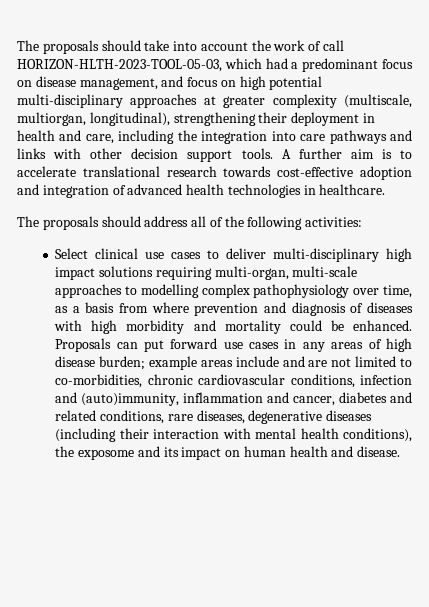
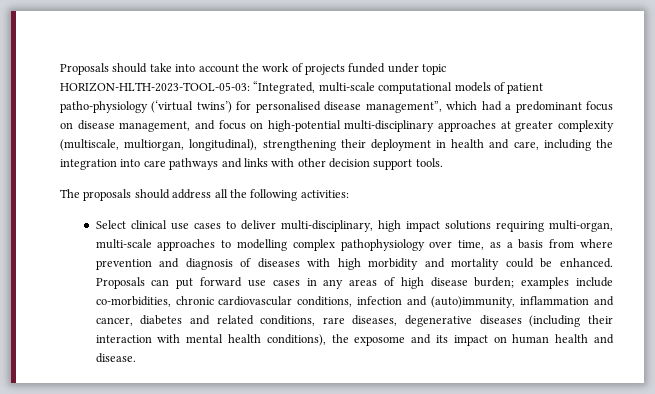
[17,40,99,54] The proposals -> [60,63,109,75] Proposals
[323,40,345,51] [17,59,222,72] call HORIZON-HLTH-2023-TOOL-05-03, -> [305,63,447,75] [60,81,544,94] [60,100,442,113] projects funded under topic HORIZON-HLTH-2023-TOOL-05-03: “Integrated, multi-scale computational models of patient patho-physiology (‘virtual twins’) for personalised disease management”,
[239,76,323,90] high potential -> [267,120,341,132] high-potential
[281,148,413,159] [17,166,413,180] [17,184,386,198] A further aim is to accelerate translational research towards cost-effective adoption and integration of advanced health technologies in healthcare. -> (443, 162) none
[209,217,223,227] of -> (228, 193) none
[273,248,380,262] multi-disciplinary -> [280,220,373,232] multi-disciplinary,
[148,356,413,370] example areas include and are not limited to -> [521,277,613,289] examples include

